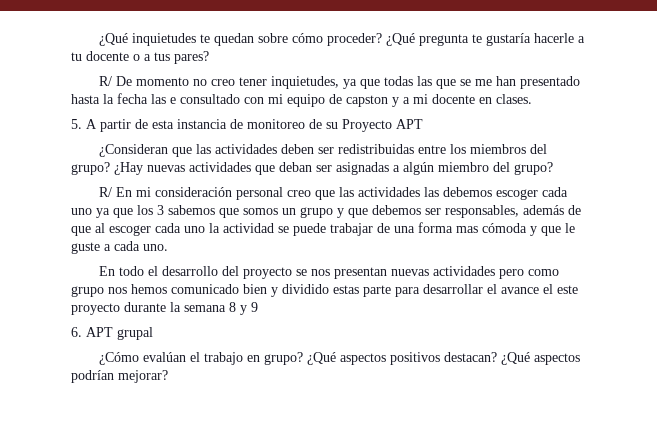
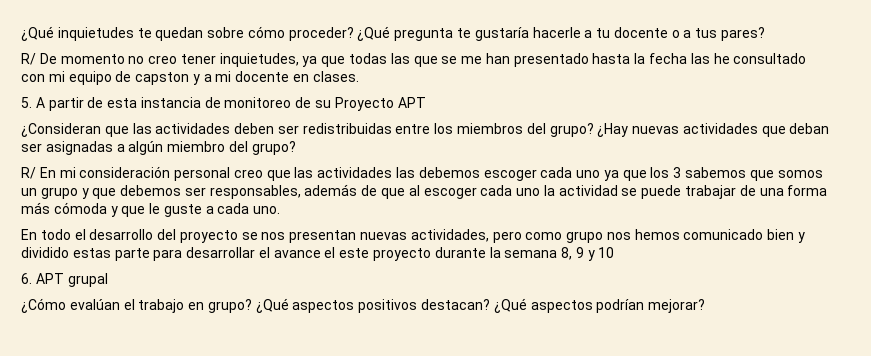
[170,97,176,104] e -> [713,53,730,64] he
[456,226,478,233] mas -> [21,202,50,214] más
[433,266,496,276] actividades -> [410,229,489,242] actividades,
[229,302,258,315] 8 y 9 -> [561,247,615,261] 8, 9 y 10

